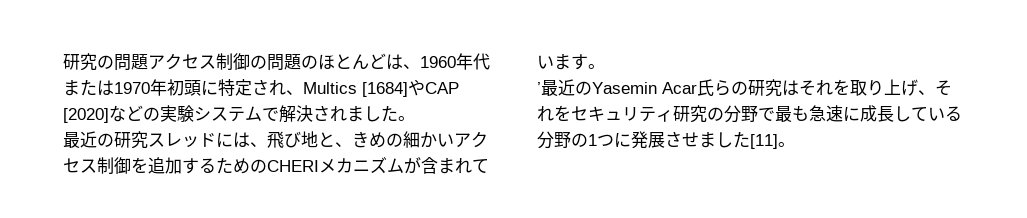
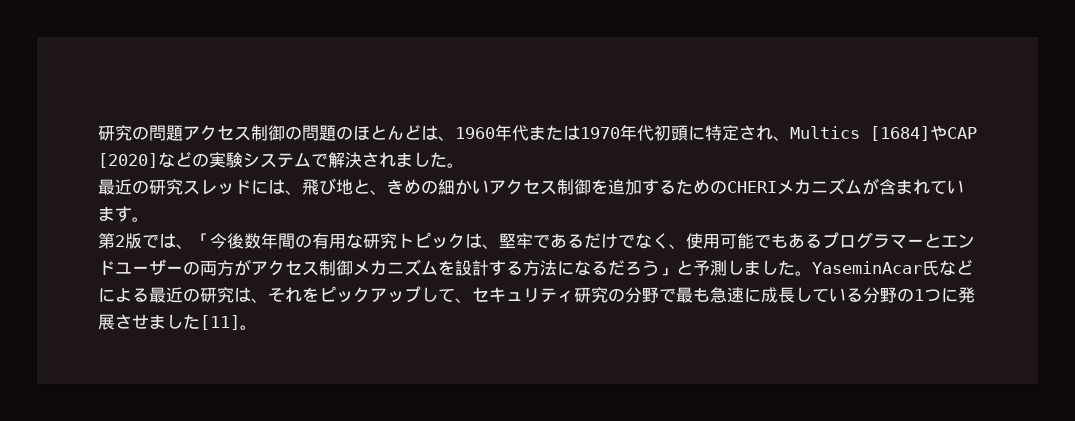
(167, 87) none -> [637,125,654,141] 代
[537,79,952,97] [537,105,571,122] ’最近のYasemin Acar氏らの研究はそれを取り上げ、それを -> [98,232,975,249] [98,259,973,276] [98,286,472,303] 第2版では、「今後数年間の有用な研究トピックは、堅牢であるだけでなく、使用可能でもあるプログラマーとエンドユーザーの両方がアクセス制御メカニズムを設計する方法になるだろう」と予測しました。YaseminAcar氏などによる最近の研究は、それをピックアップして、

